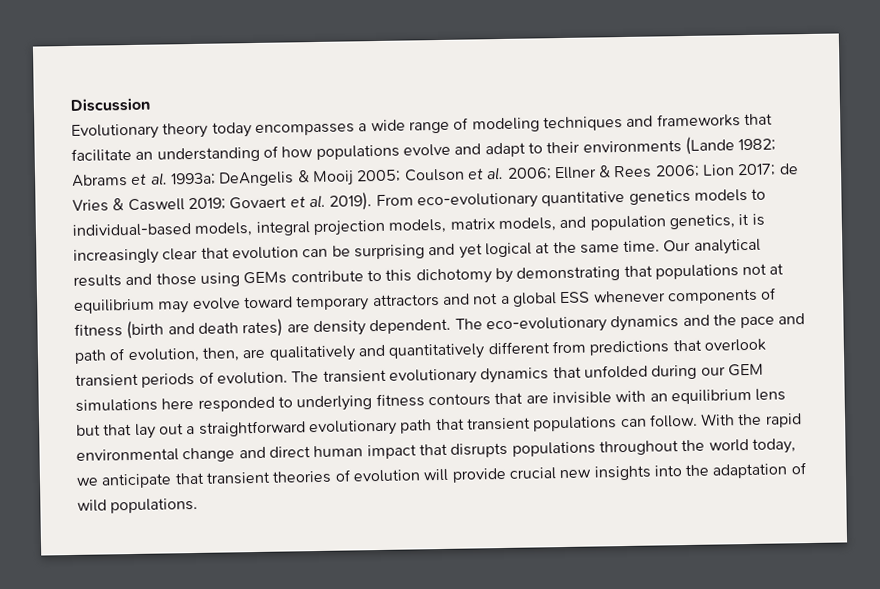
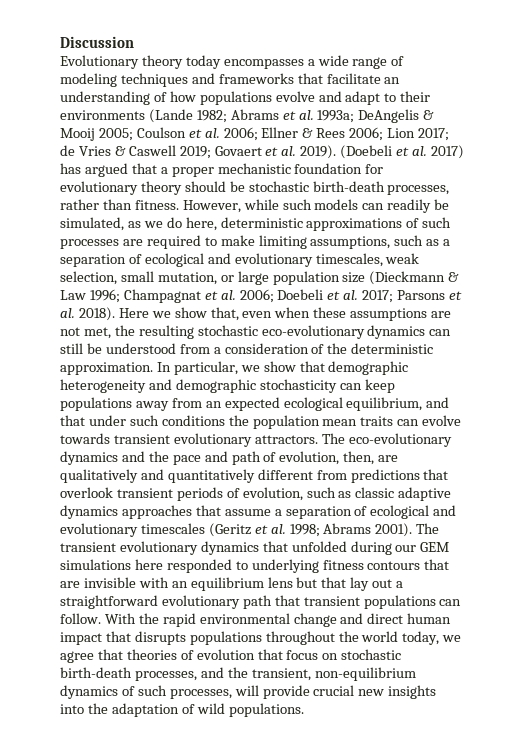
[375,188,767,210] [72,213,765,237] [73,238,761,265] [73,263,785,287] [74,287,778,314] [74,318,452,340] From eco-evolutionary quantitative genetics models to individual-based models, integral projection models, matrix models, and population genetics, it is increasingly clear that evolution can be surprising and yet logical at the same time. Our analytical results and those using GEMs contribute to this dichotomy by demonstrating that populations not at equilibrium may evolve toward temporary attractors and not a global ESS whenever components of fitness (birth and death rates) are density dependent. -> [340,145,464,159] [60,163,384,177] [60,181,450,195] [60,199,450,213] [60,217,452,231] [60,235,451,249] [60,253,420,267] [60,271,460,285] [60,289,463,303] [60,307,452,321] [60,325,452,339] [60,343,434,354] [60,361,409,375] [60,379,395,393] [60,397,450,411] [60,415,462,429] [60,433,318,447] (Doebeli et al. 2017) has argued that a proper mechanistic foundation for evolutionary theory should be stochastic birth-death processes, rather than fitness. However, while such models can readily be simulated, as we do here, deterministic approximations of such processes are required to make limiting assumptions, such as a separation of ecological and evolutionary timescales, weak selection, small mutation, or large population size (Dieckmann & Law 1996; Champagnat et al. 2006; Doebeli et al. 2017; Parsons et al. 2018). Here we show that, even when these assumptions are not met, the resulting stochastic eco-evolutionary dynamics can still be understood from a consideration of the deterministic approximation. In particular, we show that demographic heterogeneity and demographic stochasticity can keep populations away from an expected ecological equilibrium, and that under such conditions the population mean traits can evolve towards transient evolutionary attractors.
[216,371,288,385] evolution. -> [242,487,452,501] [60,505,457,519] [60,523,413,537] evolution, such as classic adaptive dynamics approaches that assume a separation of ecological and evolutionary timescales (Geritz et al. 1998; Abrams 2001).
[101,469,421,489] anticipate that transient theories of evolution -> [60,649,402,663] [60,667,416,681] [60,685,232,699] agree that theories of evolution that focus on stochastic birth-death processes, and the transient, non-equilibrium dynamics of such processes,

